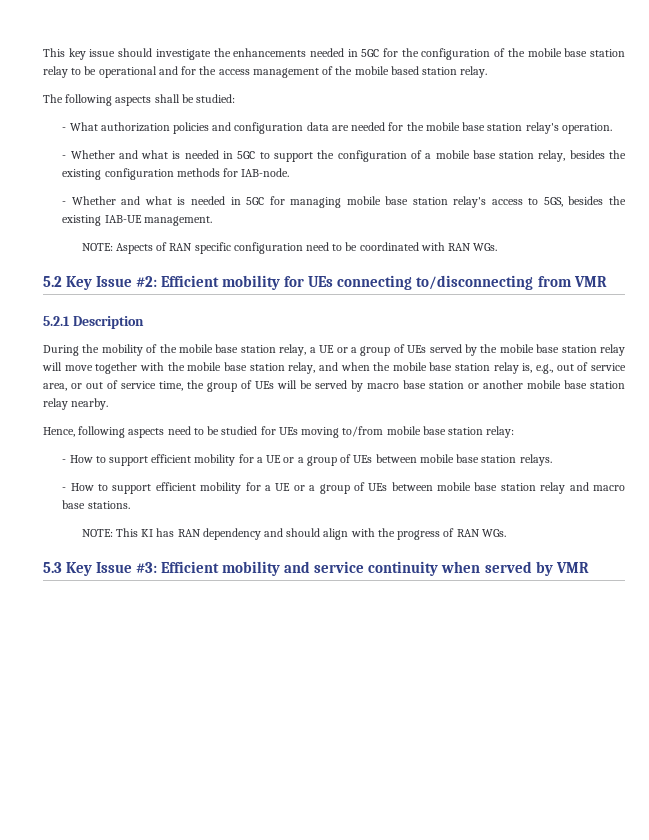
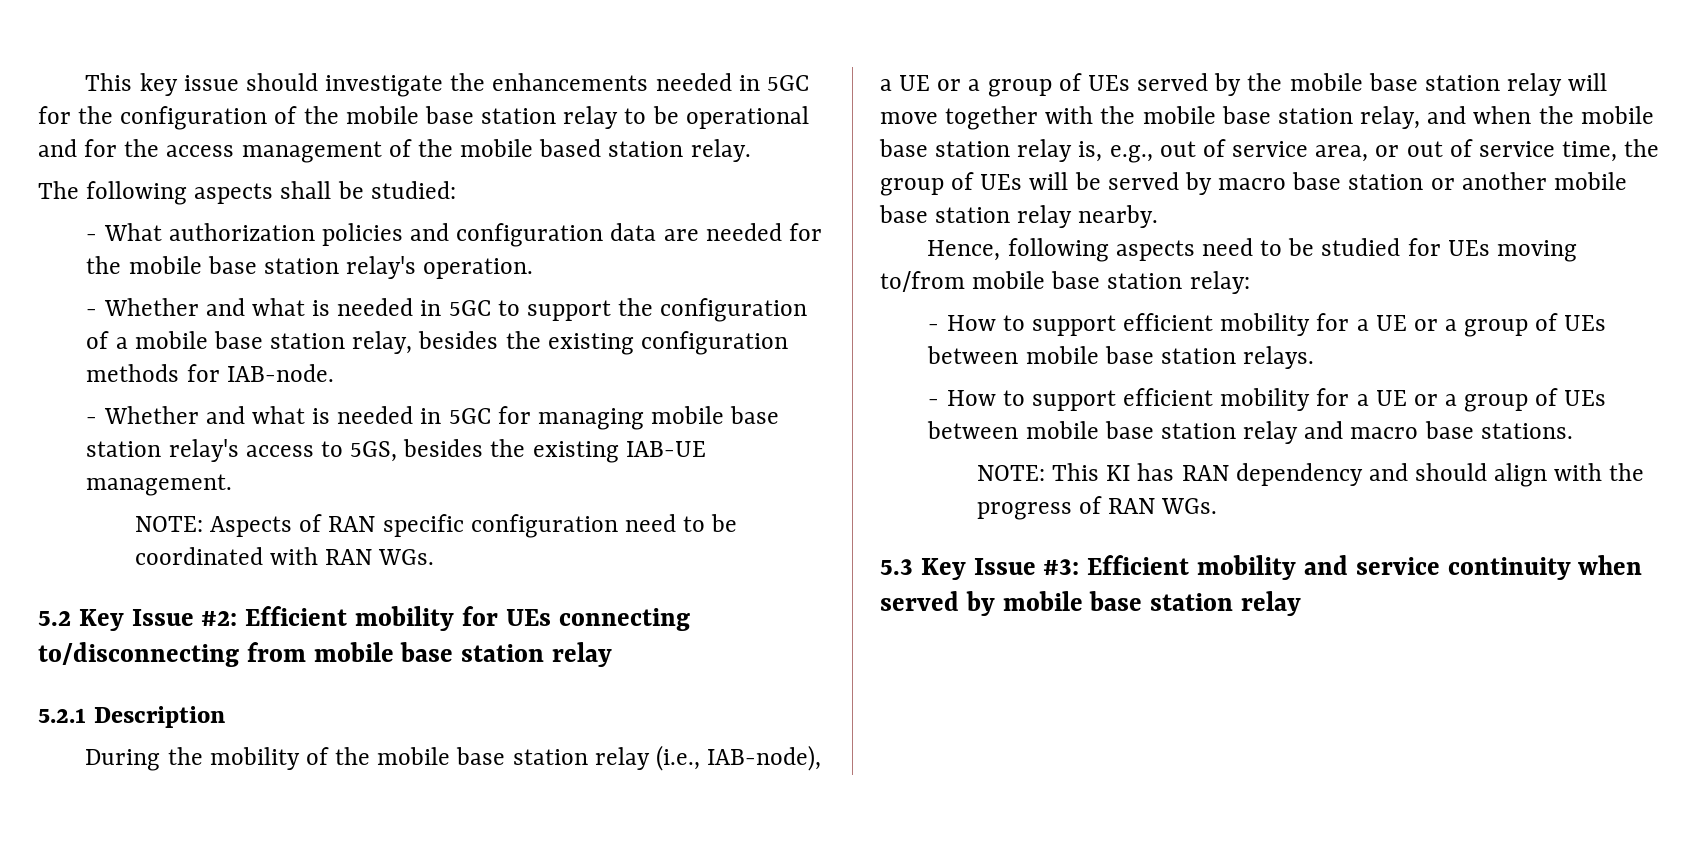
[573,276,607,287] VMR -> [313,642,613,667] mobile base station relay
[279,344,307,356] relay, -> [594,745,822,771] relay (i.e., IAB-node),
[555,562,589,573] VMR -> [1002,591,1302,616] mobile base station relay

